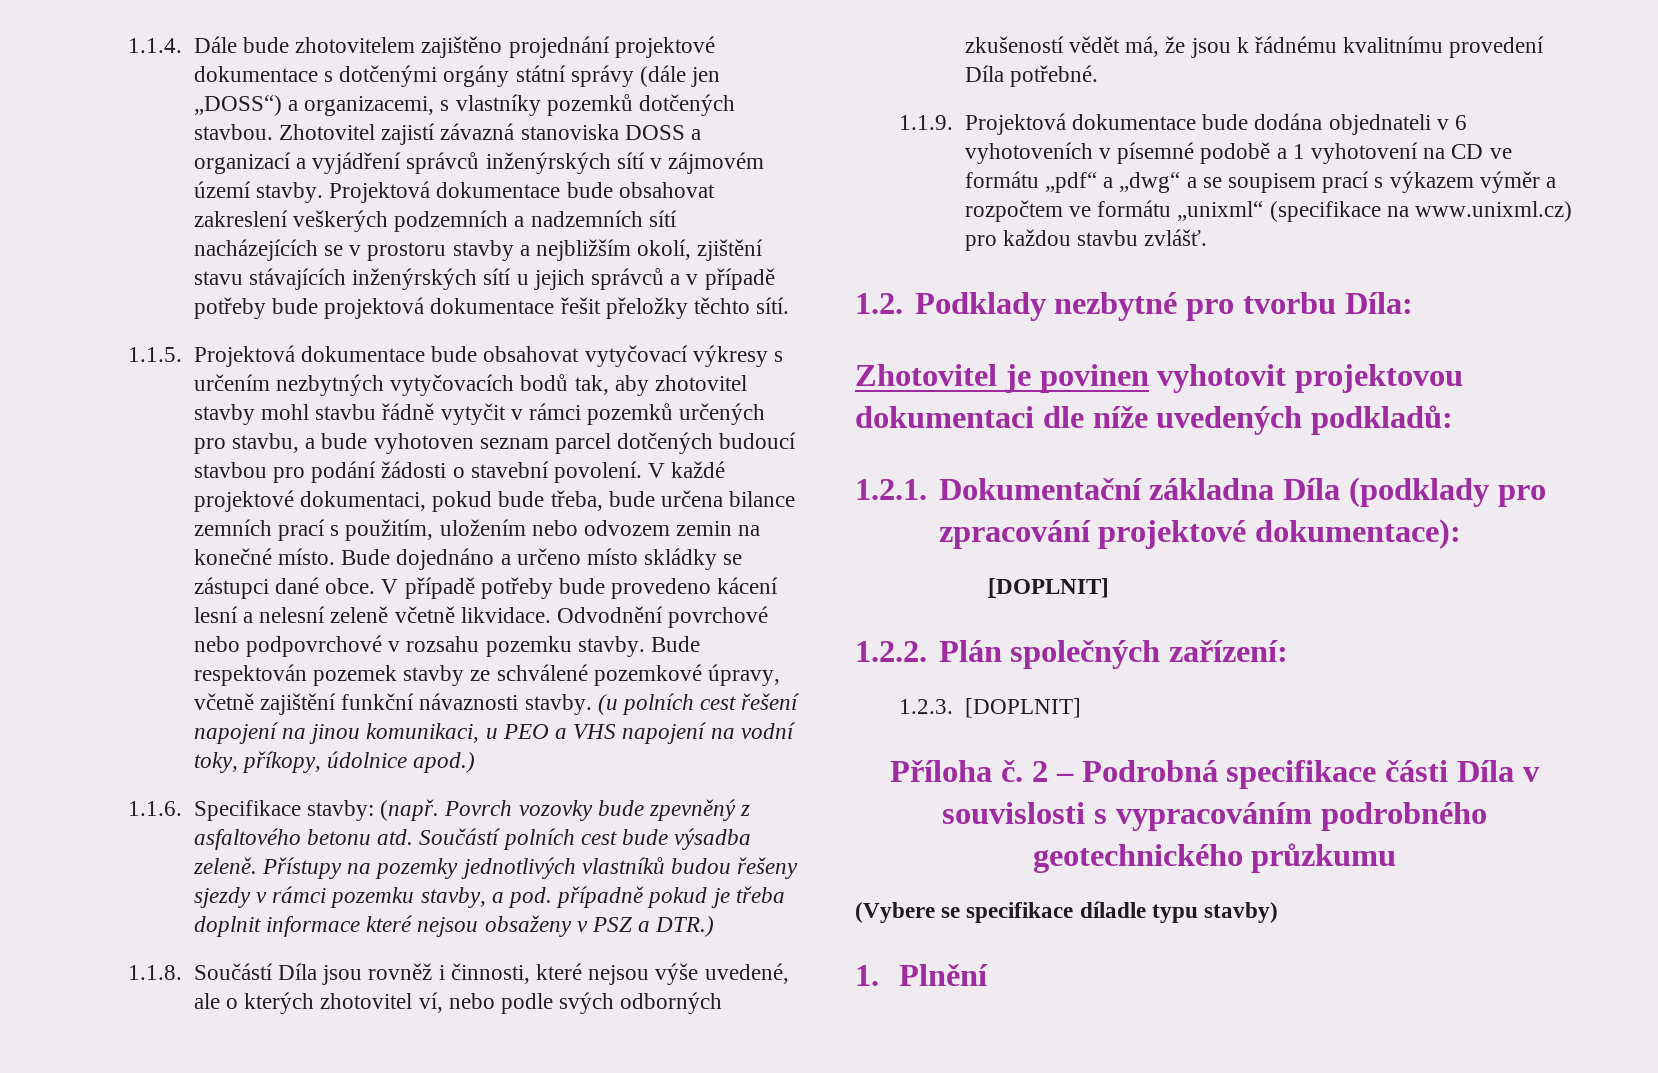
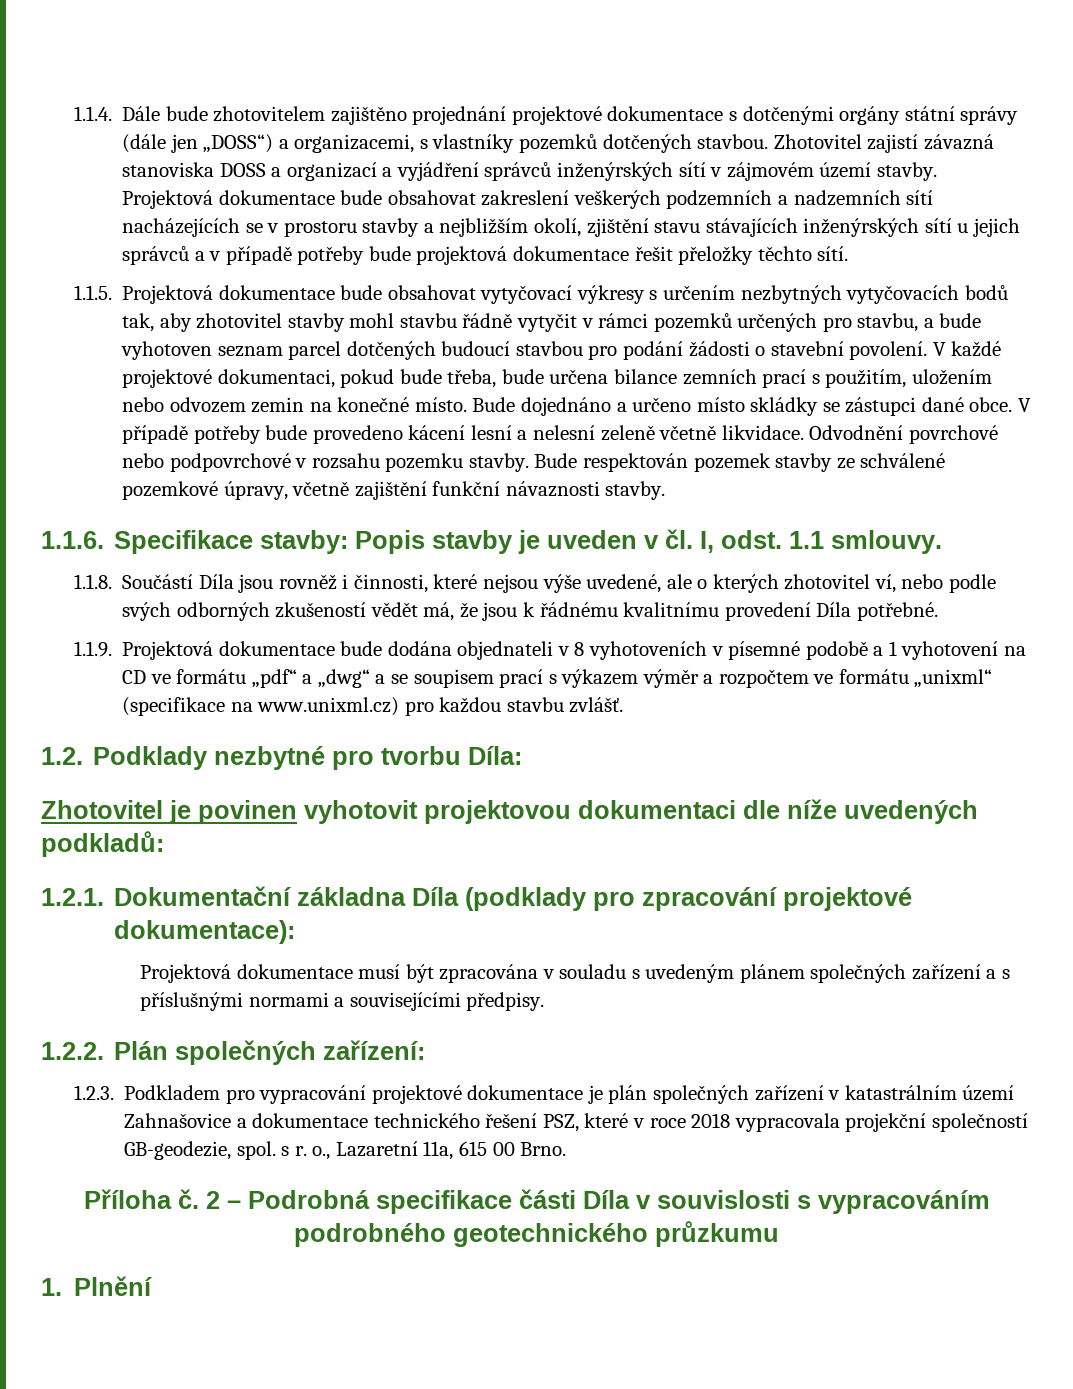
[597,693,801,715] [193,722,796,744] [193,751,476,773] [128,799,751,821] [193,828,752,850] [192,857,799,879] [193,886,785,908] [193,915,715,937] (u polních cest řešení napojení na jinou komunikaci, u PEO a VHS napojení na vodní toky, příkopy, údolnice apod.) // 1.1.6. Specifikace stavby: (např. Povrch vozovky bude zpevněný z asfaltového betonu atd. Součástí polních cest bude výsadba zeleně. Přístupy na pozemky jednotlivých vlastníků budou řešeny sjezdy v rámci pozemku stavby, a pod. případně pokud je třeba doplnit informace které nejsou obsaženy v PSZ a DTR.) -> [41,529,943,554] // 1.1.6. Specifikace stavby: Popis stavby je uveden v čl. I, odst. 1.1 smlouvy.
[1454,115,1467,130] 6 -> [574,642,585,656] 8
[987,578,1109,598] [DOPLNIT] -> [140,964,1010,983] [140,992,545,1011] Projektová dokumentace musí být zpracována v souladu s uvedeným plánem společných zařízení a s příslušnými normami a souvisejícími předpisy.
[964,698,1081,718] [DOPLNIT] -> [124,1085,1015,1104] [124,1113,1028,1132] [124,1141,567,1160] Podkladem pro vypracování projektové dokumentace je plán společných zařízení v katastrálním území Zahnašovice a dokumentace technického řešení PSZ, které v roce 2018 vypracovala projekční společností GB-geodezie, spol. s r. o., Lazaretní 11a, 615 00 Brno.
[855,901,1279,923] // (Vybere se specifikace díladle typu stavby) -> (779, 1234) none

